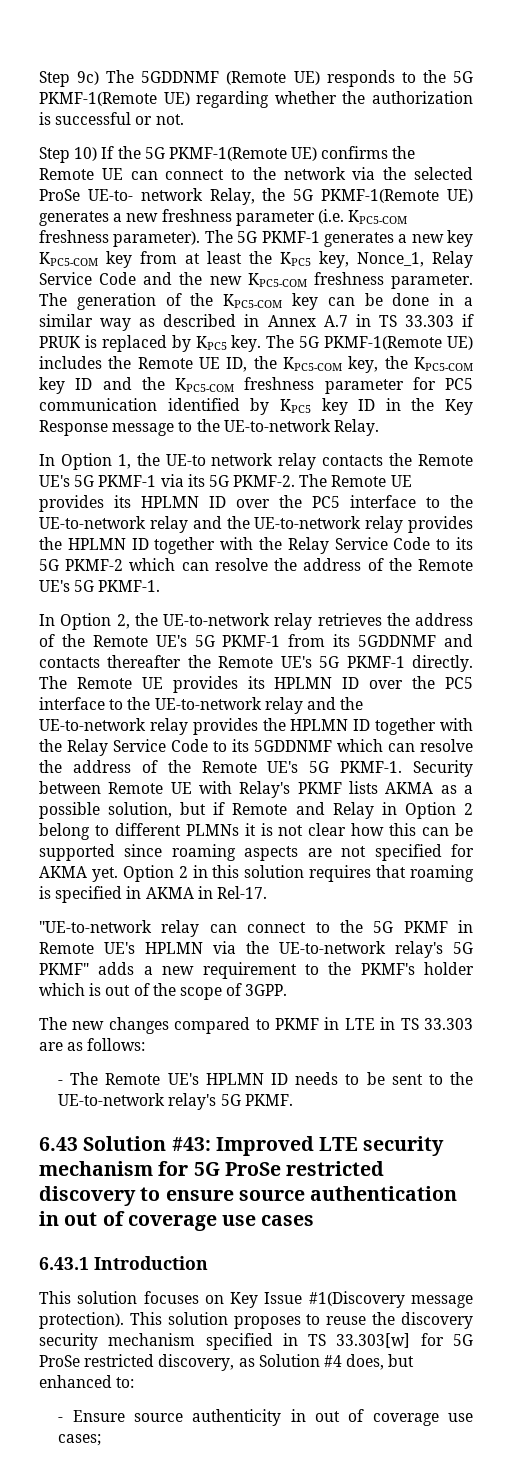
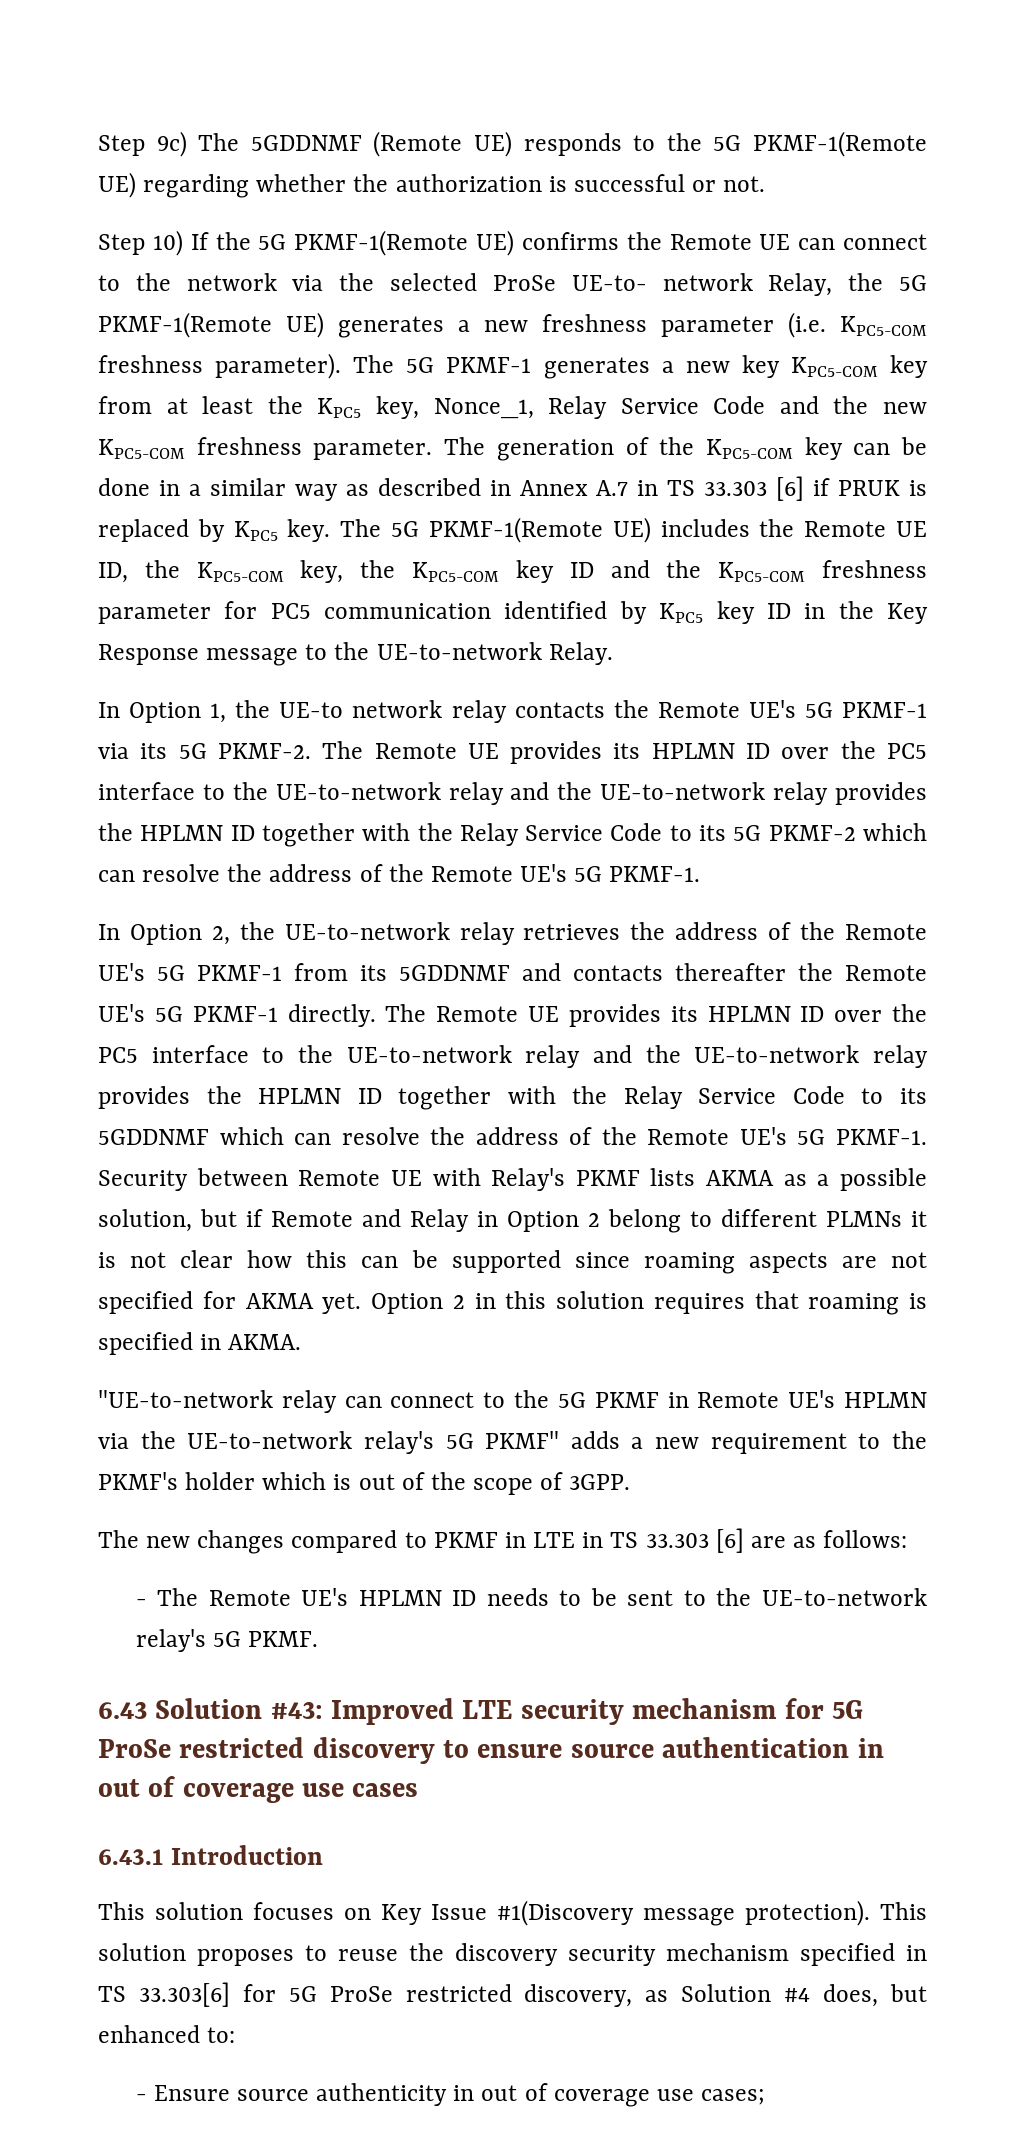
(454, 321) none -> [776,476,805,501] [6]
[145,886,267,899] AKMA in Rel-17. -> [228,1334,302,1350] AKMA.
(473, 1024) none -> [715,1528,744,1553] [6]
[336,1333,411,1348] 33.303[w] -> [138,1982,230,2007] 33.303[6]

